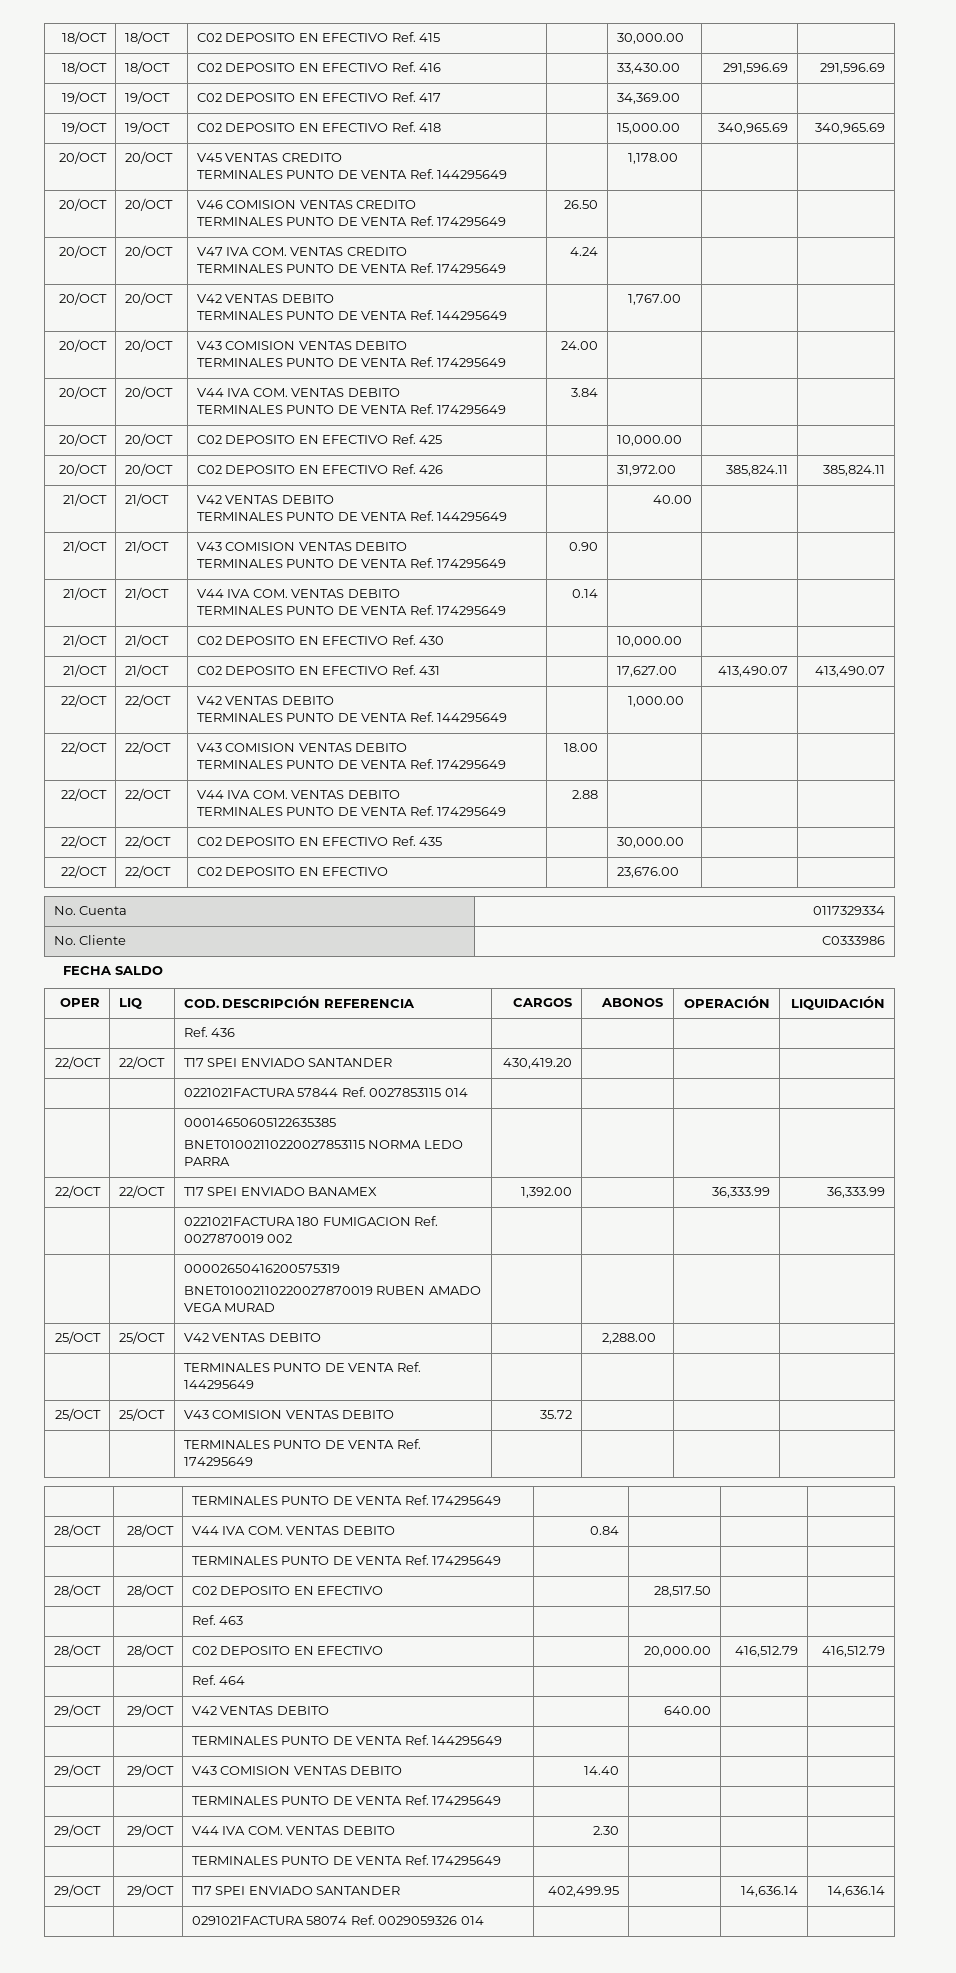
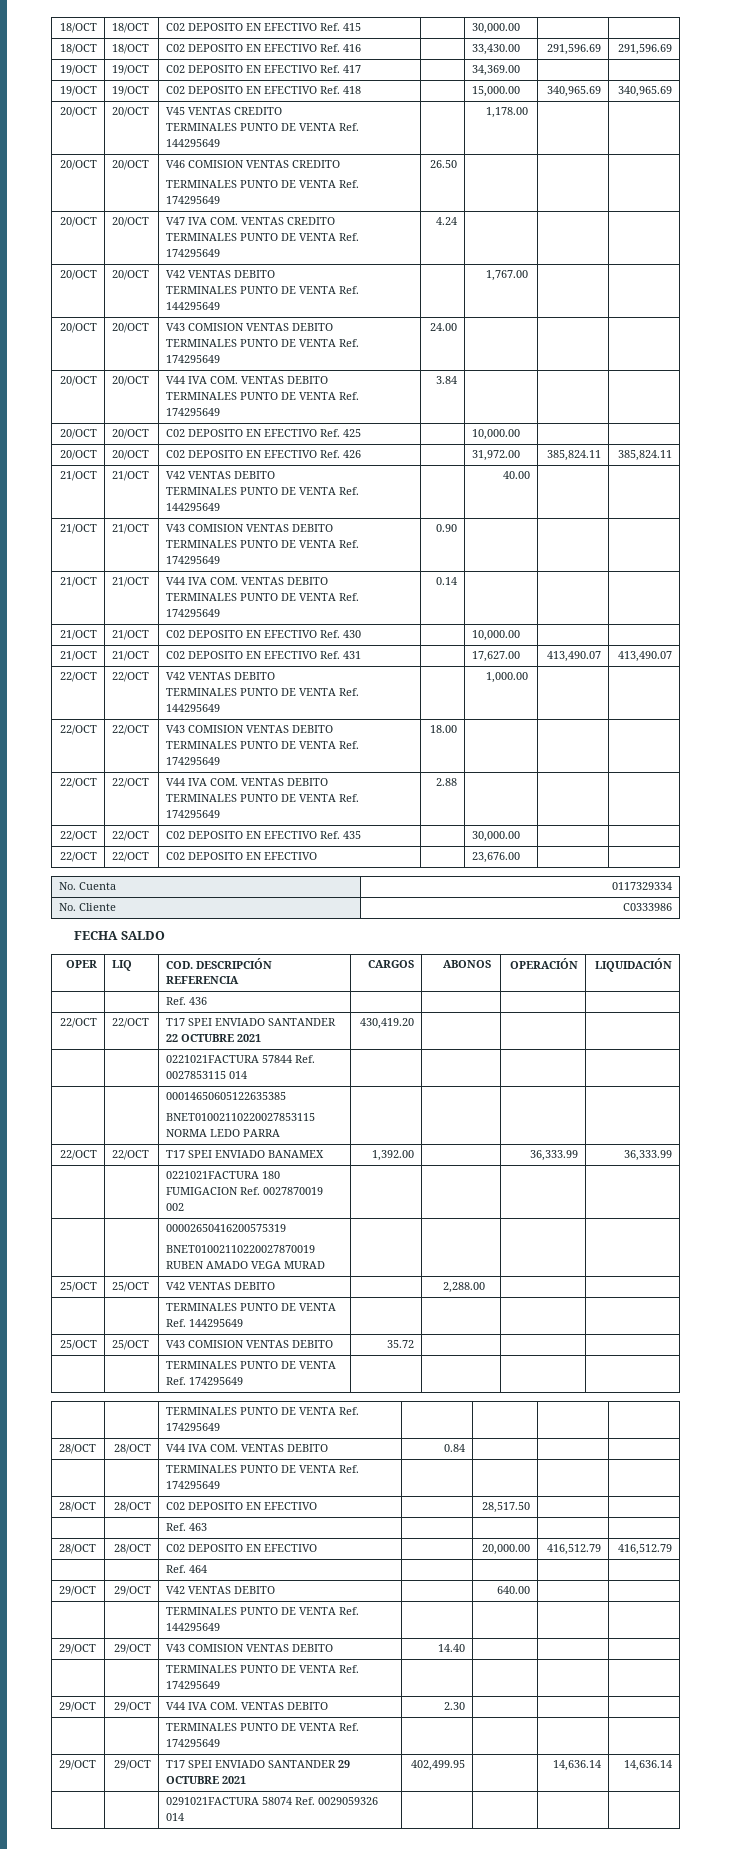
(393, 1062) none -> [165,1034,261,1042] 22 OCTUBRE 2021
(401, 1890) none -> [337,1760,350,1768] [165,1776,246,1784] 29 OCTUBRE 2021

